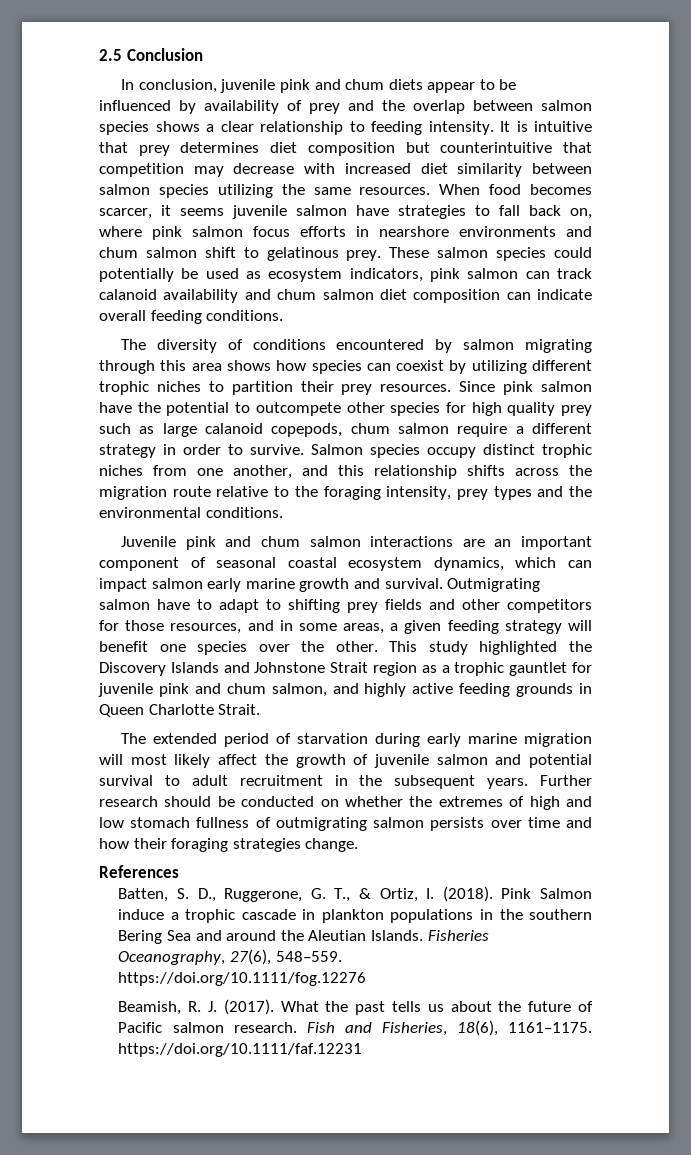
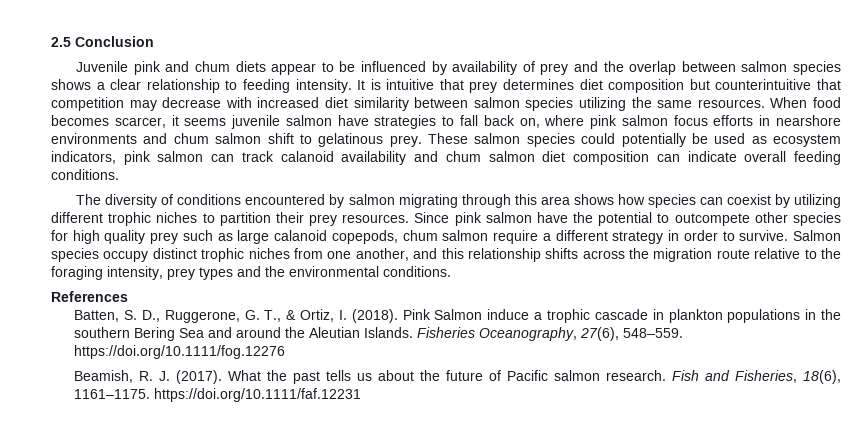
[121,79,276,93] In conclusion, juvenile -> [76,61,129,72] Juvenile
[121,536,592,550] [99,557,592,571] [99,578,541,592] [99,599,592,613] [99,620,592,634] [99,641,592,655] [99,662,592,676] [98,683,592,697] [99,704,261,717] [121,733,592,747] [99,754,592,768] [99,775,592,789] [99,796,592,810] [99,817,592,831] [99,838,359,852] // Juvenile pink and chum salmon interactions are an important component of seasonal coastal ecosystem dynamics, which can impact salmon early marine growth and survival. Outmigrating salmon have to adapt to shifting prey fields and other competitors for those resources, and in some areas, a given feeding strategy will benefit one species over the other. This study highlighted the Discovery Islands and Johnstone Strait region as a trophic gauntlet for juvenile pink and chum salmon, and highly active feeding grounds in Queen Charlotte Strait. // The extended period of starvation during early marine migration will most likely affect the growth of juvenile salmon and potential survival to adult recruitment in the subsequent years. Further research should be conducted on whether the extremes of high and low stomach fullness of outmigrating salmon persists over time and how their foraging strategies change. -> (451, 271) none

